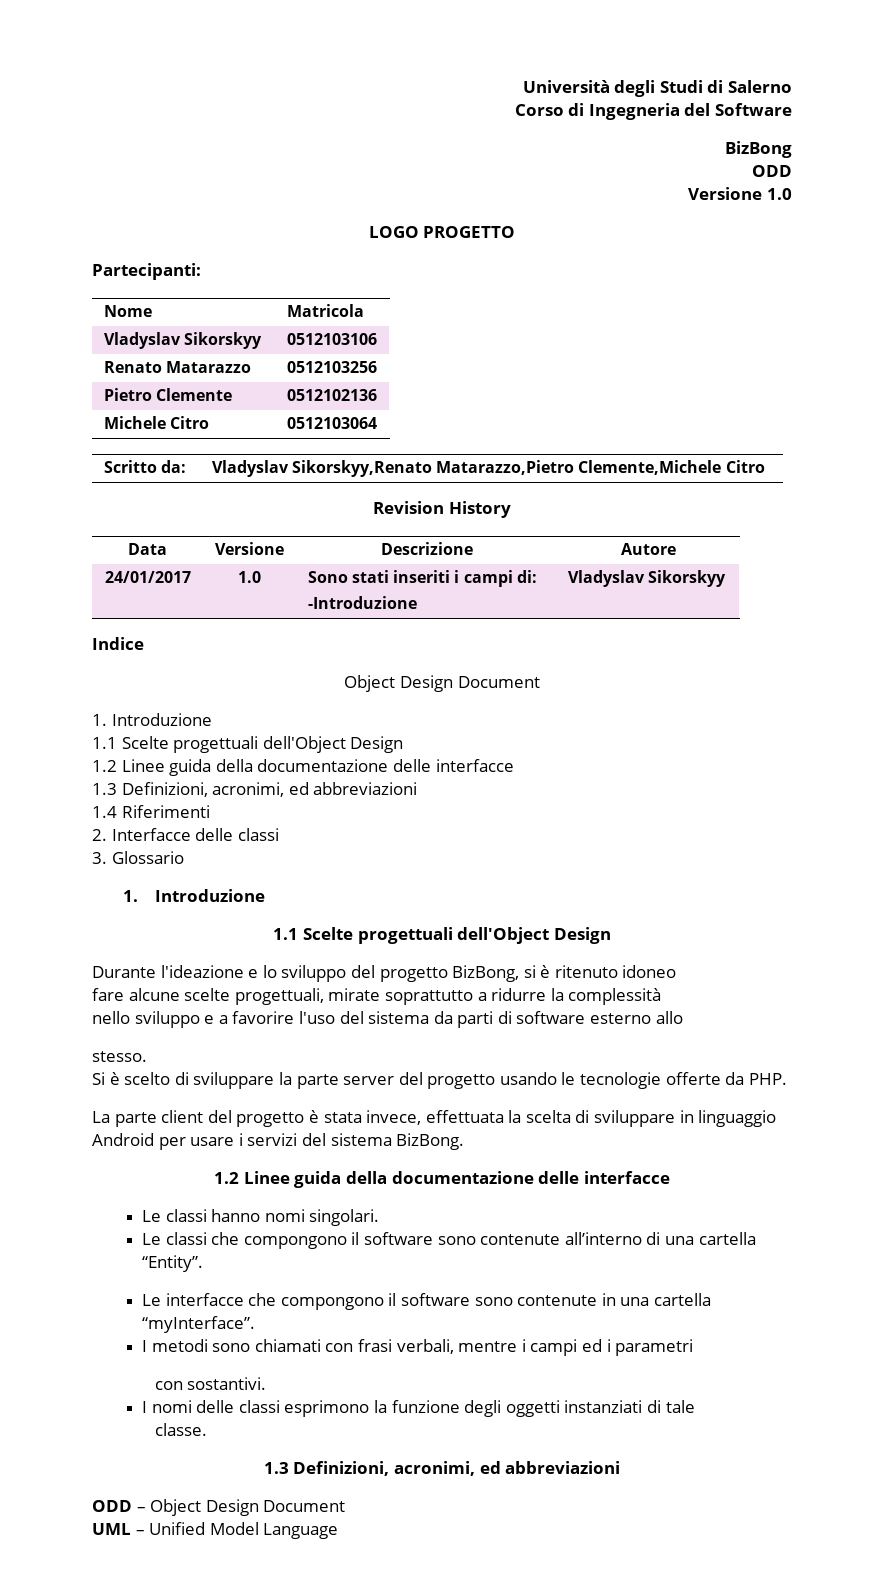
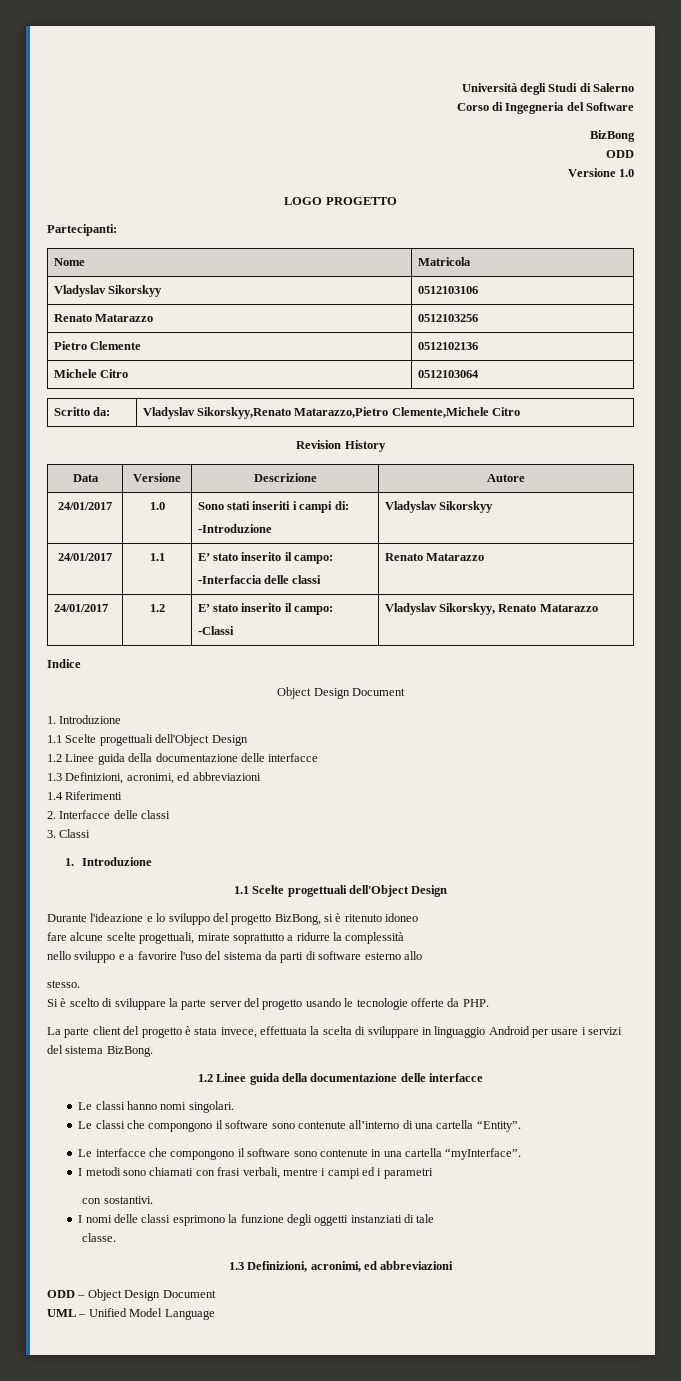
(727, 578) none -> [58,553,112,561] [149,553,165,561] [197,552,334,564] [197,575,322,584] [384,553,485,561] [53,604,108,612] [149,604,165,612] [197,603,334,615] [197,626,234,635] [384,603,598,615] // 24/01/2017 | 1.1 | E’ stato inserito il campo: // -Interfaccia delle classi | Renato Matarazzo // 24/01/2017 | 1.2 | E’ stato inserito il campo: // -Classi | Vladyslav Sikorskyy, Renato Matarazzo
[111,851,184,864] Glossario -> [59,829,91,838] Classi

